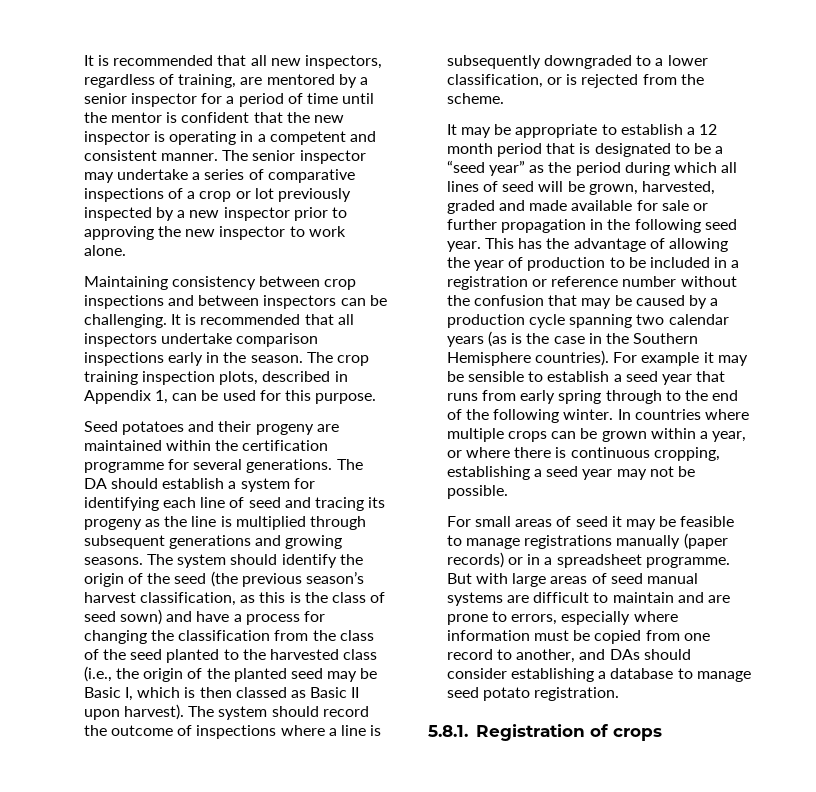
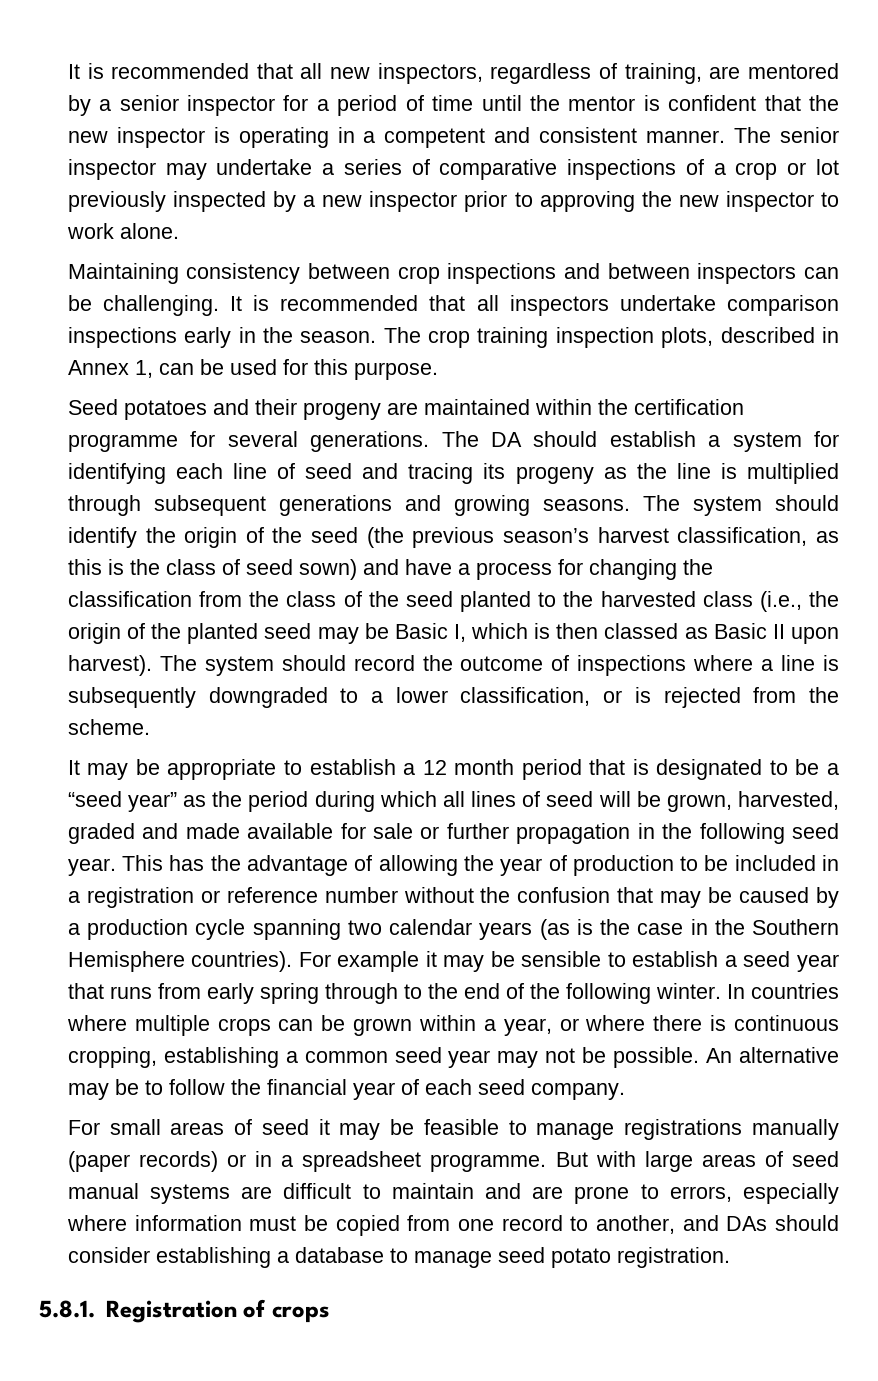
[83,390,151,404] Appendix -> [67,360,129,375] Annex
(542, 473) none -> [304,1051,388,1063] common
(508, 492) none -> [706,1047,839,1063] [67,1079,625,1100] An alternative may be to follow the financial year of each seed company.

